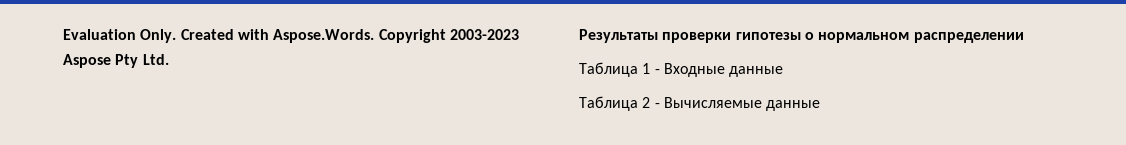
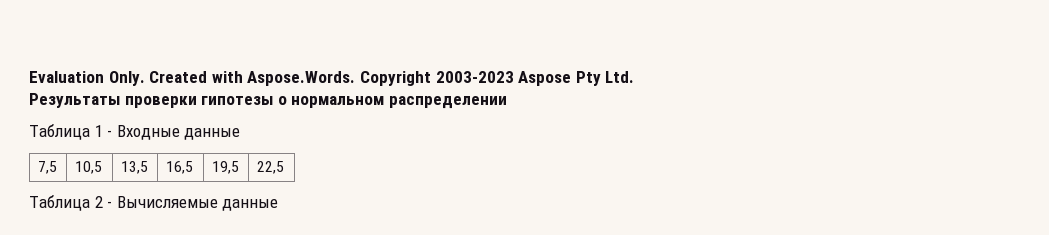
(784, 71) none -> [37,161,57,174] [74,161,102,174] [120,161,148,174] [165,161,193,174] [211,161,239,174] [256,161,284,174] // 7,5 | 10,5 | 13,5 | 16,5 | 19,5 | 22,5

